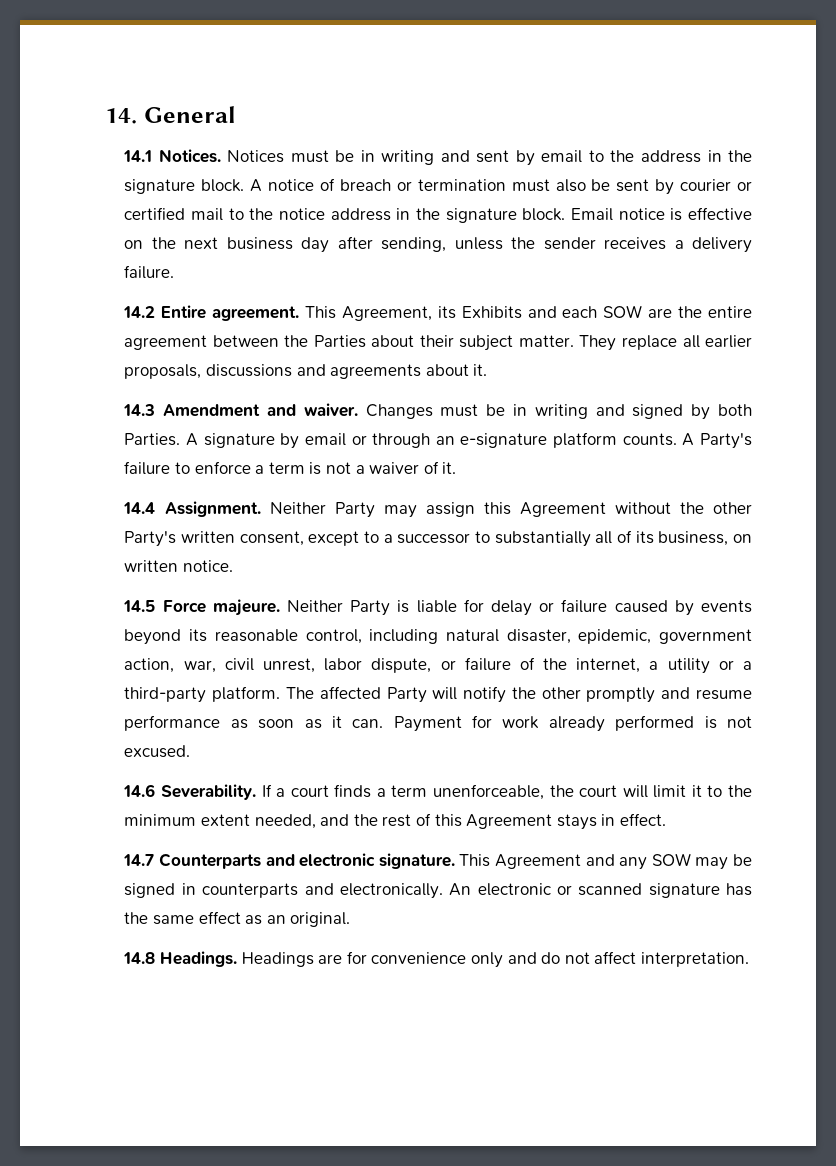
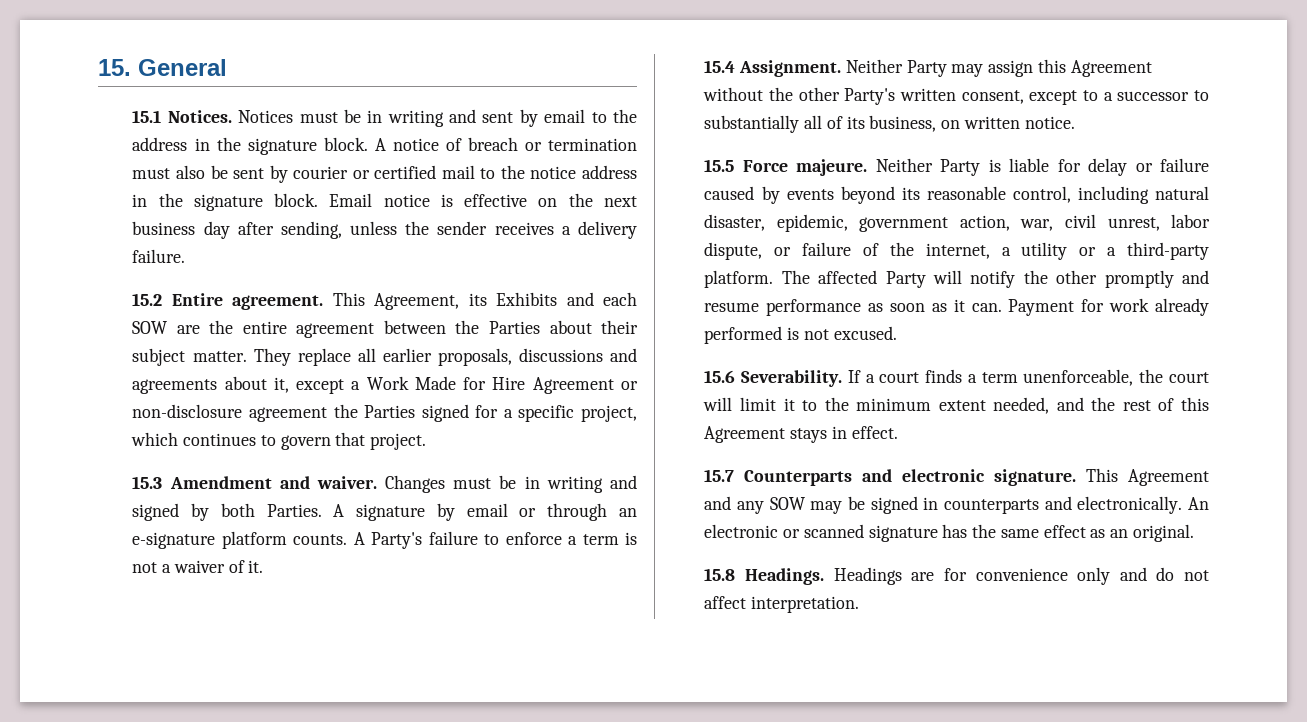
[105,108,137,124] 14. -> [98,59,131,76] 15.
[123,150,153,162] 14.1 -> [132,110,162,123] 15.1
[123,306,156,318] 14.2 -> [132,293,163,306] 15.2
[473,364,488,376] [123,404,156,416] it. // 14.3 -> [273,376,638,394] [132,404,637,422] [131,432,427,450] [132,476,163,489] it, except a Work Made for Hire Agreement or non-disclosure agreement the Parties signed for a specific project, which continues to govern that project. // 15.3
[123,502,156,514] 14.4 -> [704,60,736,73] 15.4
[123,600,156,612] 14.5 -> [704,159,735,172] 15.5
[123,784,156,797] 14.6 -> [704,370,736,383] 15.6
[123,854,155,866] 14.7 -> [704,469,735,482] 15.7
[123,952,156,964] 14.8 -> [704,568,736,581] 15.8

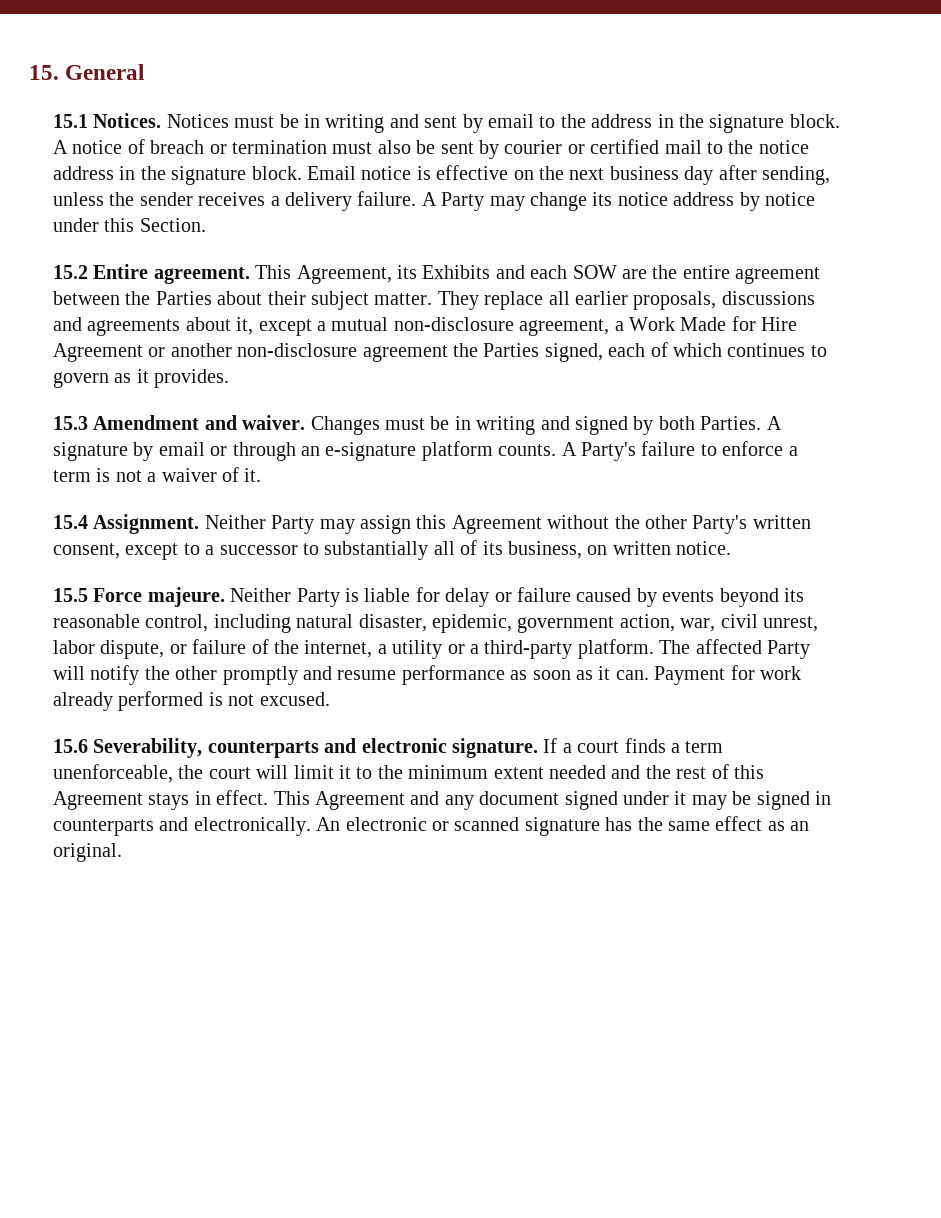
(186, 256) none -> [421,192,816,211] [53,218,206,232] A Party may change its notice address by notice under this Section.
(361, 385) none -> [331,317,624,336] mutual non-disclosure agreement, a
(638, 385) none -> [170,343,232,357] another
[421,404,637,422] signed for a specific project, -> [544,342,668,362] signed, each of
[335,432,427,450] that project. -> [114,369,230,388] as it provides.
[741,370,843,387] Severability. -> [93,738,539,758] Severability, counterparts and electronic signature.
[993,397,1050,414] needed, -> [549,765,607,779] needed
[704,468,1209,486] [704,496,805,514] // 15.7 Counterparts and electronic signature. This Agreement and any SOW -> [273,791,687,810] This Agreement and any document signed under it
[704,567,1209,585] [704,596,860,613] // 15.8 Headings. Headings are for convenience only and do not affect interpretation. -> (123, 852) none

